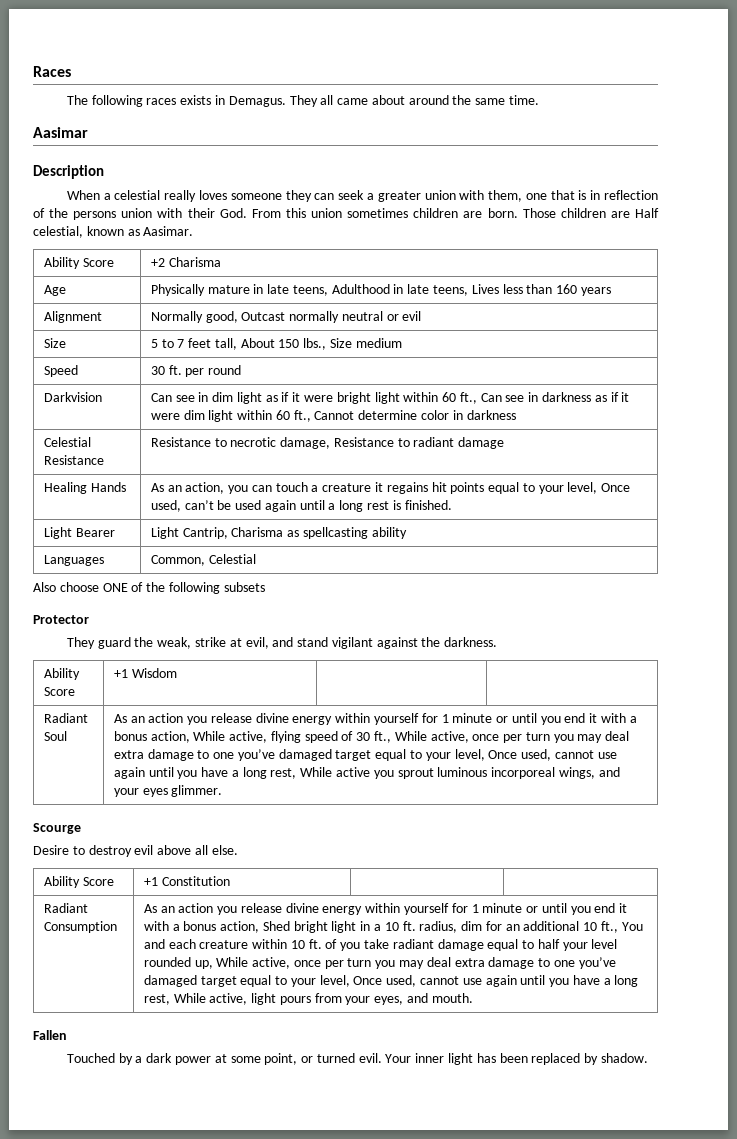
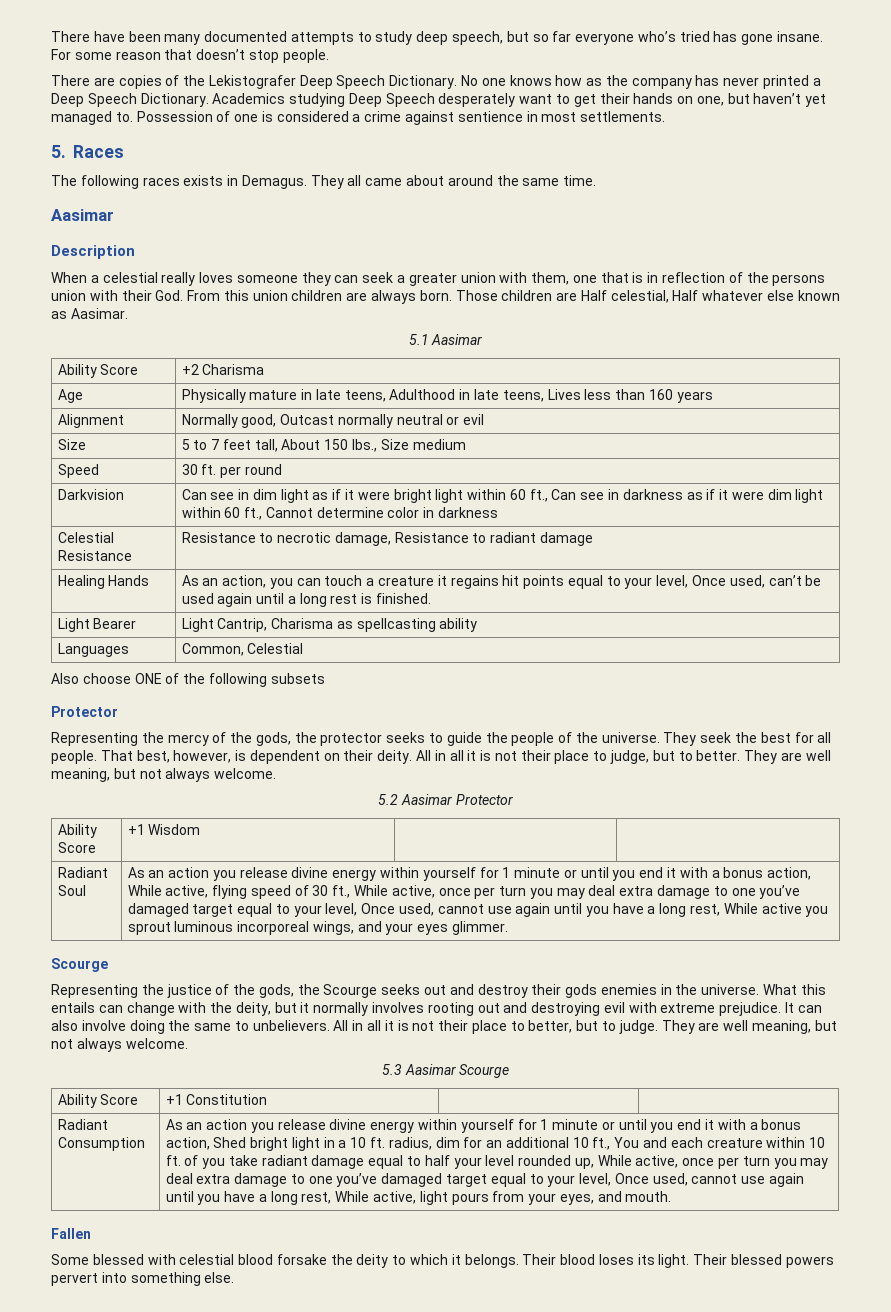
(33, 71) none -> [51,31,824,45] [51,49,329,63] [51,75,821,89] [51,93,827,107] [51,111,666,125] [51,145,66,158] There have been many documented attempts to study deep speech, but so far everyone who’s tried has gone insane. For some reason that doesn’t stop people. // There are copies of the Lekistografer Deep Speech Dictionary. No one knows how as the company has never printed a Deep Speech Dictionary. Academics studying Deep Speech desperately want to get their hands on one, but haven’t yet managed to. Possession of one is considered a crime against sentience in most settlements. // 5.
[347,208,483,218] sometimes children are -> [291,290,417,304] children are always
(83, 232) none -> [672,290,795,301] Half whatever else
(194, 231) none -> [408,334,483,345] // 5.1 Aasimar
[66,637,498,649] They guard the weak, strike at evil, and stand vigilant against the darkness. -> [51,732,832,746] [51,750,831,764] [51,768,277,782] [378,794,513,805] Representing the mercy of the gods, the protector seeks to guide the people of the universe. They seek the best for all people. That best, however, is dependent on their deity. All in all it is not their place to judge, but to better. They are well meaning, but not always welcome. // 5.2 Aasimar Protector
[33,845,238,857] Desire to destroy evil above all else. -> [51,984,826,998] [51,1002,822,1016] [51,1020,837,1034] [51,1038,188,1052] [381,1064,510,1078] Representing the justice of the gods, the Scourge seeks out and destroy their gods enemies in the universe. What this entails can change with the deity, but it normally involves rooting out and destroying evil with extreme prejudice. It can also involve doing the same to unbelievers. All in all it is not their place to better, but to judge. They are well meaning, but not always welcome. // 5.3 Aasimar Scourge
[66,1053,648,1065] Touched by a dark power at some point, or turned evil. Your inner light has been replaced by shadow. -> [51,1254,834,1268] [51,1272,235,1286] Some blessed with celestial blood forsake the deity to which it belongs. Their blood loses its light. Their blessed powers pervert into something else.

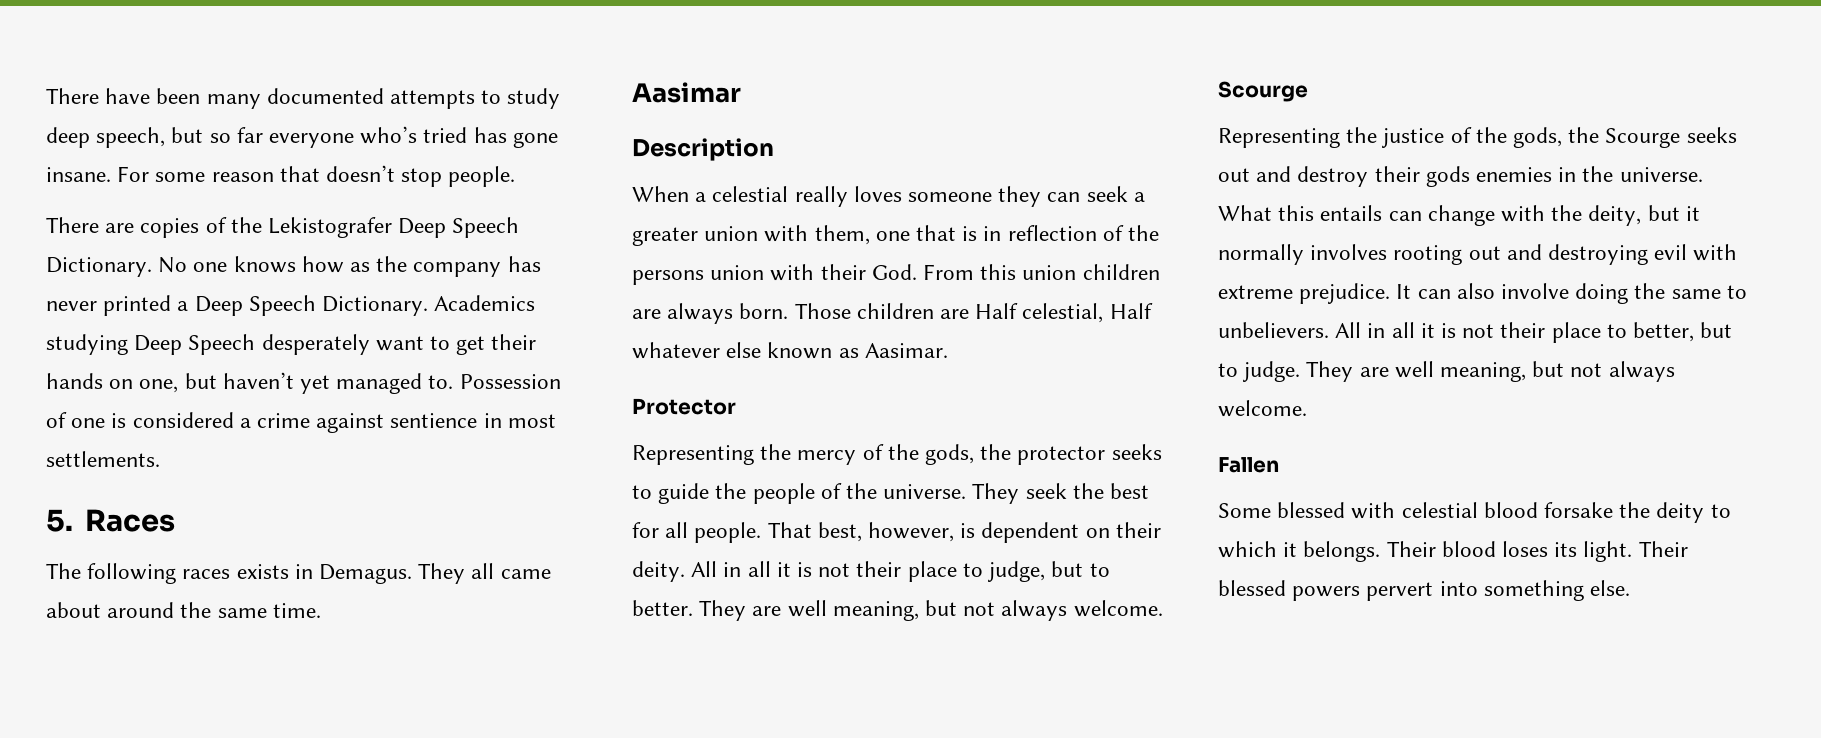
[408,334,483,345] [57,364,139,378] [181,364,265,375] [57,389,83,403] [181,389,713,403] [57,414,124,428] [181,414,485,428] [57,439,86,450] [181,439,466,452] [57,464,99,478] [181,464,282,478] [57,489,124,500] [181,489,824,503] [181,507,498,520] [57,532,114,543] [57,550,132,561] [181,532,593,546] [57,575,150,589] [181,575,822,589] [181,593,431,607] [57,618,137,632] [181,618,478,632] [57,643,129,657] [181,643,304,656] [51,673,325,687] // 5.1 Aasimar // Ability Score | +2 Charisma // Age | Physically mature in late teens, Adulthood in late teens, Lives less than 160 years // Alignment | Normally good, Outcast normally neutral or evil // Size | 5 to 7 feet tall, About 150 lbs., Size medium // Speed | 30 ft. per round // Darkvision | Can see in dim light as if it were bright light within 60 ft., Can see in darkness as if it were dim light within 60 ft., Cannot determine color in darkness // Celestial Resistance | Resistance to necrotic damage, Resistance to radiant damage // Healing Hands | As an action, you can touch a creature it regains hit points equal to your level, Once used, can’t be used again until a long rest is finished. // Light Bearer | Light Cantrip, Charisma as spellcasting ability // Languages | Common, Celestial // Also choose ONE of the following subsets -> (948, 350) none
[378,794,513,805] [57,824,97,838] [57,842,96,853] [127,824,201,835] [57,867,108,878] [57,885,86,896] [127,867,812,881] [127,885,801,899] [127,903,829,917] [127,921,508,935] // 5.2 Aasimar Protector // Ability Score | +1 Wisdom | | // Radiant Soul | As an action you release divine energy within yourself for 1 minute or until you end it with a bonus action, While active, flying speed of 30 ft., While active, once per turn you may deal extra damage to one you’ve damaged target equal to your level, Once used, cannot use again until you have a long rest, While active you sprout luminous incorporeal wings, and your eyes glimmer. -> (1163, 608) none
[381,1064,510,1078] [57,1094,139,1108] [165,1094,268,1105] [57,1119,108,1130] [57,1137,145,1151] [165,1119,802,1133] [165,1137,826,1151] [165,1155,829,1169] [165,1173,805,1187] [165,1191,672,1205] // 5.3 Aasimar Scourge // Ability Score | +1 Constitution | | // Radiant Consumption | As an action you release divine energy within yourself for 1 minute or until you end it with a bonus action, Shed bright light in a 10 ft. radius, dim for an additional 10 ft., You and each creature within 10 ft. of you take radiant damage equal to half your level rounded up, While active, once per turn you may deal extra damage to one you’ve damaged target equal to your level, Once used, cannot use again until you have a long rest, While active, light pours from your eyes, and mouth. -> (1307, 408) none

